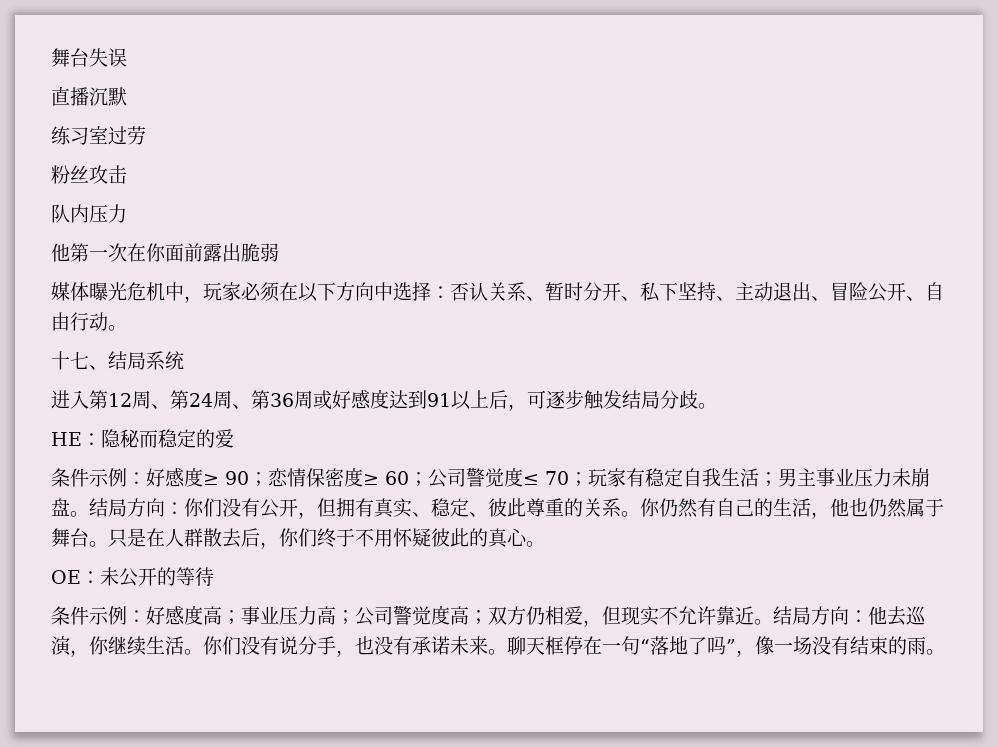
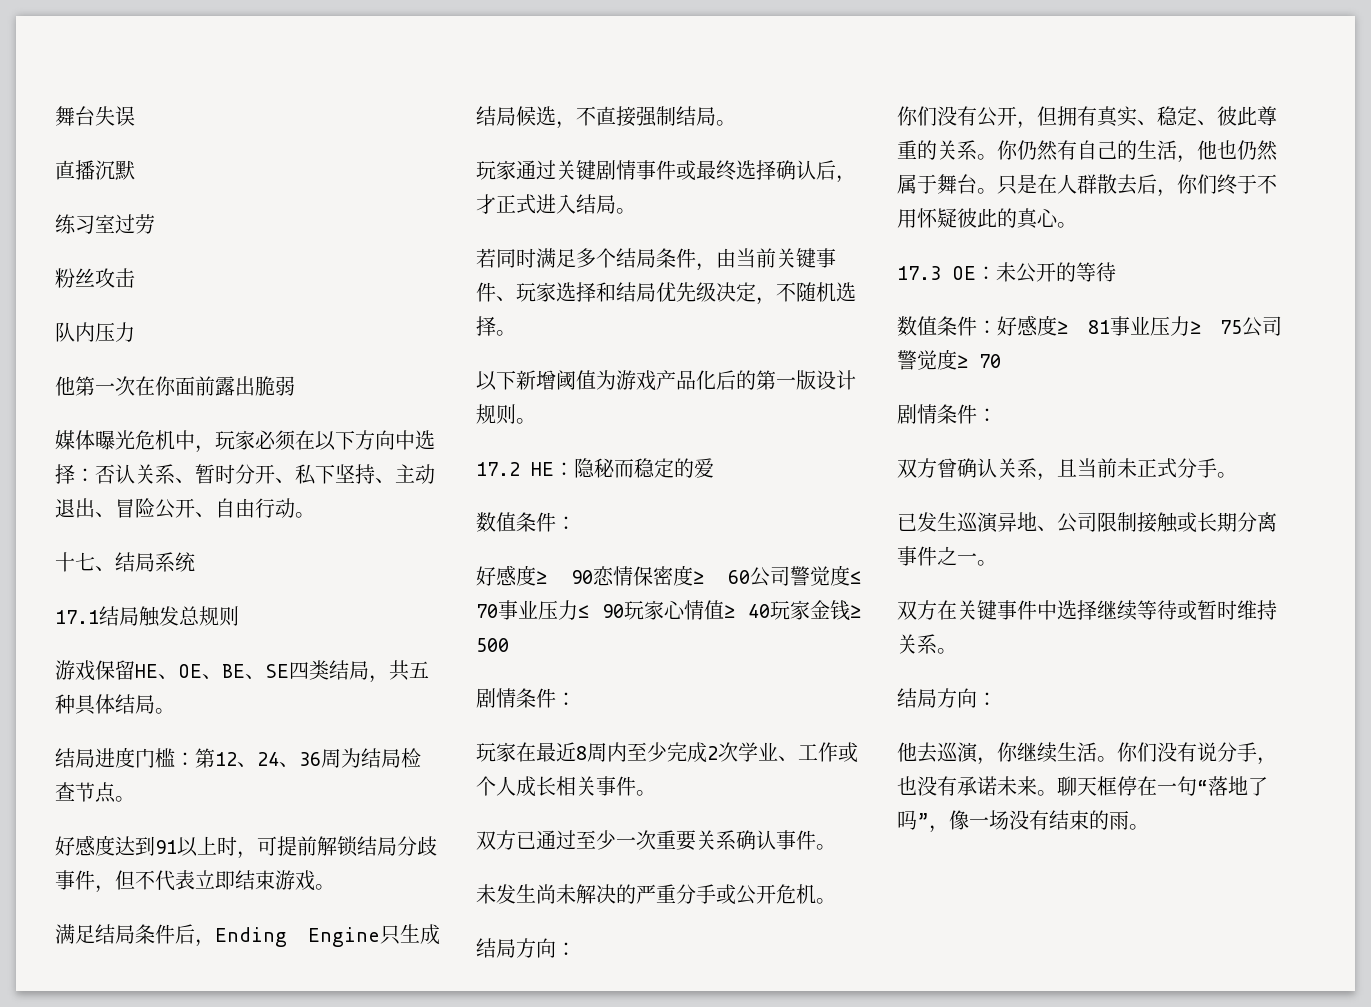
[51,390,332,410] 进入第12周、第24周、第36周或 -> [55,606,239,627] [55,660,429,683] [55,694,175,715] [55,747,421,768] [55,782,135,803] 17.1结局触发总规则 // 游戏保留HE、OE、BE、SE四类结局，共五种具体结局。 // 结局进度门槛：第12、24、36周为结局检查节点。 //
[489,390,717,411] 后，可逐步触发结局分歧。 // -> [217,836,437,859] [55,870,335,893] [55,924,440,947] [476,106,736,129] [476,160,856,183] [476,194,636,214] [476,248,836,271] [476,282,856,305] [476,316,516,336] [476,370,856,391] [476,404,536,424] [476,462,520,476] 时，可提前解锁结局分歧事件，但不代表立即结束游戏。 // 满足结局条件后，Ending Engine只生成结局候选，不直接强制结局。 // 玩家通过关键剧情事件或最终选择确认后，才正式进入结局。 // 若同时满足多个结局条件，由当前关键事件、玩家选择和结局优先级决定，不随机选择。 // 以下新增阈值为游戏产品化后的第一版设计规则。 // 17.2
[51,468,146,487] 条件示例： -> [476,512,576,532] 数值条件： //
[249,472,268,487] ； -> (593, 577) none
[409,472,428,487] ； -> (750, 577) none
[569,468,930,487] [51,498,184,517] ；玩家有稳定自我生活；男主事业压力未崩盘。结局方向： -> [498,600,861,621] [476,638,509,652] [476,688,576,708] [476,742,858,763] [476,776,656,797] [476,830,836,851] [476,884,836,905] [476,938,576,958] 事业压力≤ 90玩家心情值≥ 40玩家金钱≥ 500 // 剧情条件： // 玩家在最近8周内至少完成2次学业、工作或个人成长相关事件。 // 双方已通过至少一次重要关系确认事件。 // 未发生尚未解决的严重分手或公开危机。 // 结局方向： //
(545, 544) none -> [897,266,941,280] 17.3
[51,605,868,627] 条件示例：好感度高；事业压力高；公司警觉度高；双方仍相爱，但现实不允许靠近。结局方向： -> [897,315,1282,337] [897,349,1001,370] [897,404,997,424] [897,458,1237,481] [897,512,1277,533] [897,546,997,566] [897,600,1277,621] [897,634,957,654] [897,688,997,708] 数值条件：好感度≥ 81事业压力≥ 75公司警觉度≥ 70 // 剧情条件： // 双方曾确认关系，且当前未正式分手。 // 已发生巡演异地、公司限制接触或长期分离事件之一。 // 双方在关键事件中选择继续等待或暂时维持关系。 // 结局方向： //

